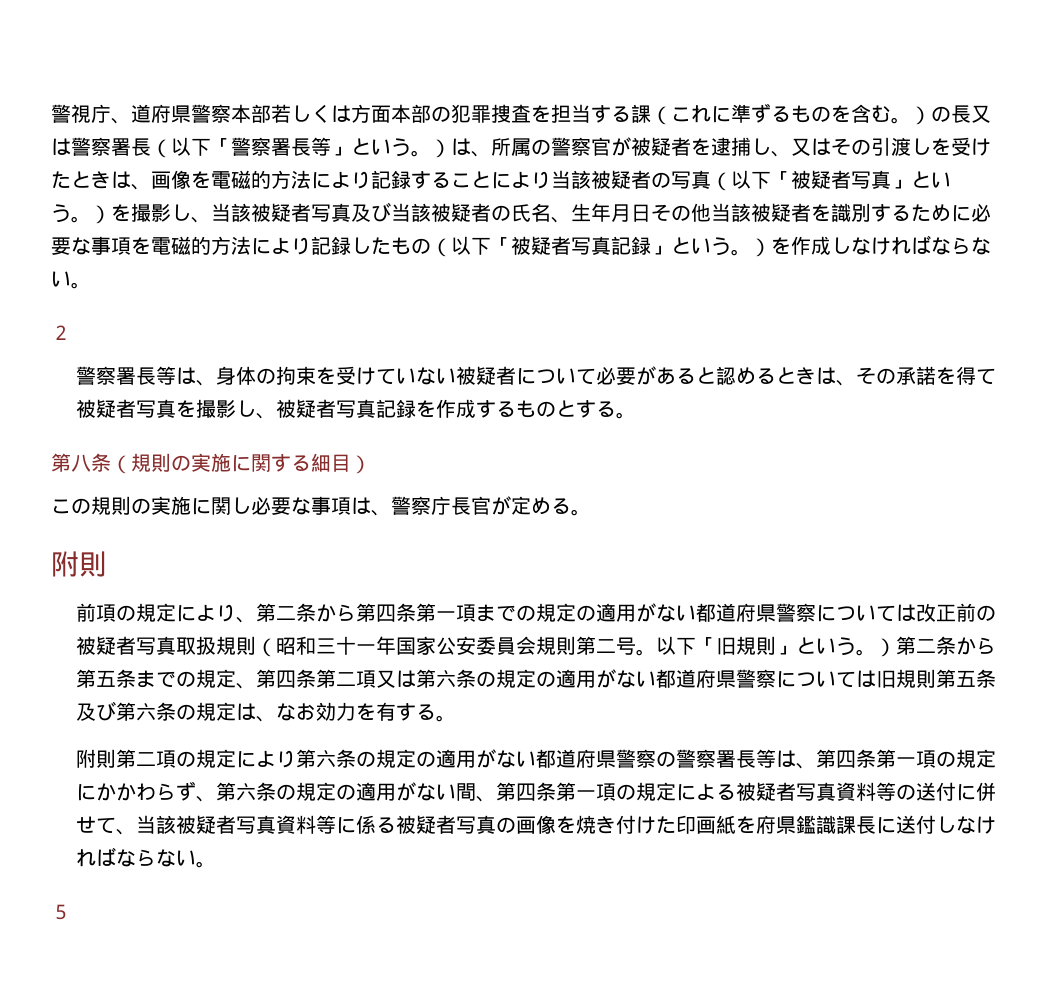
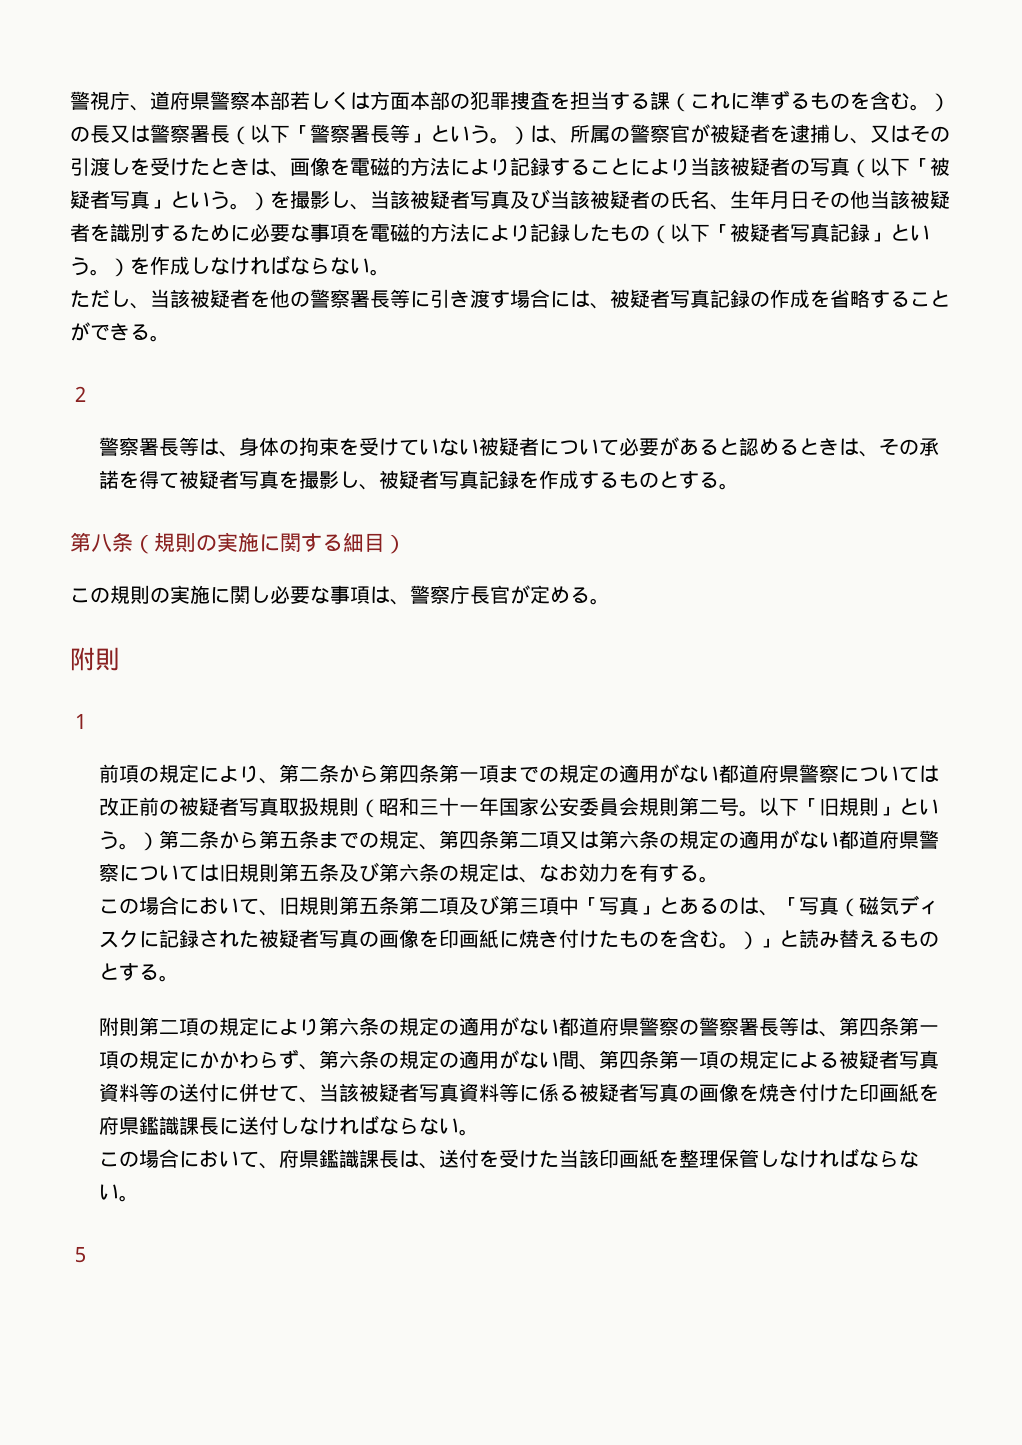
(91, 285) none -> [70,289,950,309] [70,322,170,342] // ただし、当該被疑者を他の警察署長等に引き渡す場合には、被疑者写真記録の作成を省略することができる。
(107, 564) none -> [70,713,91,729] // １
(457, 718) none -> [98,895,939,917] [98,929,939,950] [98,963,179,982] // この場合において、旧規則第五条第二項及び第三項中「写真」とあるのは、「写真（磁気ディスクに記録された被疑者写真の画像を印画紙に焼き付けたものを含む。）」と読み替えるものとする。
(217, 864) none -> [98,1148,919,1169] [98,1184,139,1202] // この場合において、府県鑑識課長は、送付を受けた当該印画紙を整理保管しなければならない。

